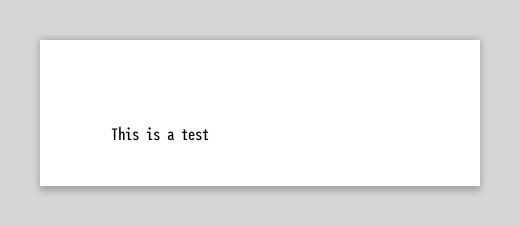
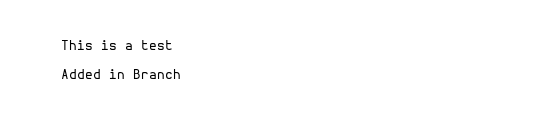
(209, 135) none -> [61,69,181,79] // Added in Branch

